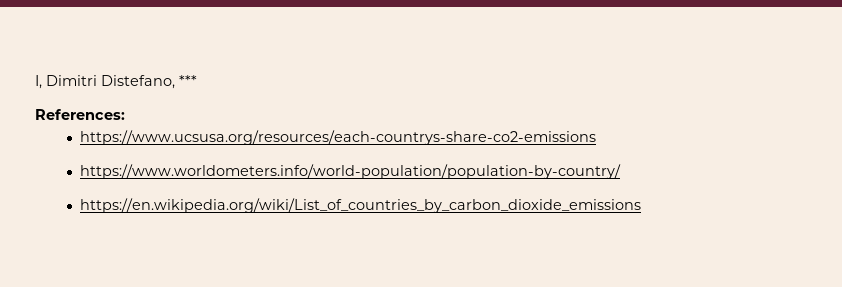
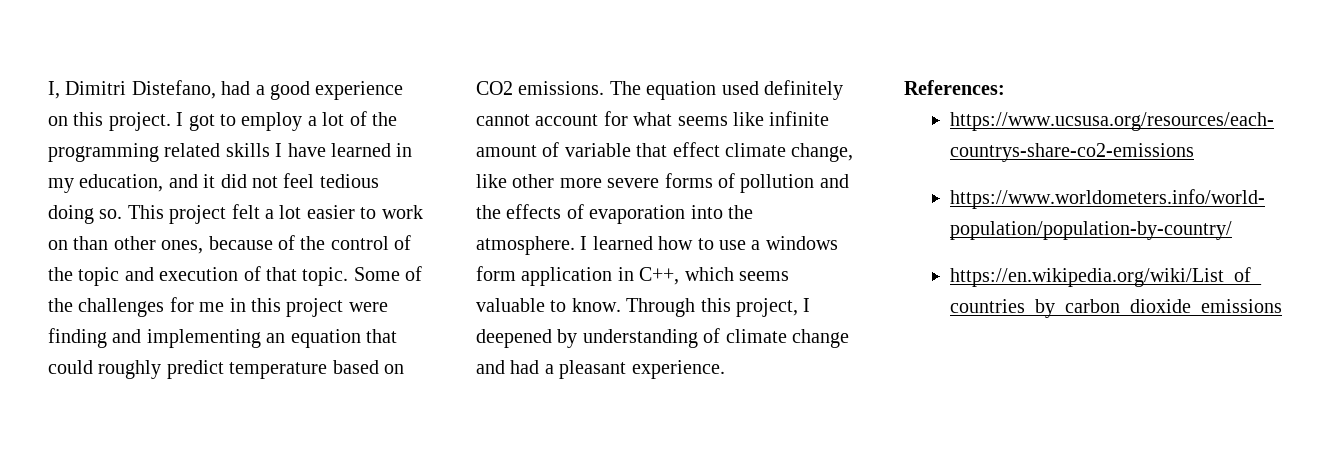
[179,75,197,86] *** -> [221,81,404,100] [48,111,397,131] [48,143,413,162] [48,173,379,193] [48,204,423,224] [48,235,412,254] [48,266,423,286] [48,297,388,317] [48,328,397,348] [48,360,404,379] [476,80,843,100] [476,111,830,126] [476,142,854,162] [476,173,849,193] [476,204,753,224] [476,236,838,255] [476,266,789,286] [476,298,811,317] [476,328,849,348] [476,360,725,379] had a good experience on this project. I got to employ a lot of the programming related skills I have learned in my education, and it did not feel tedious doing so. This project felt a lot easier to work on than other ones, because of the control of the topic and execution of that topic. Some of the challenges for me in this project were finding and implementing an equation that could roughly predict temperature based on CO2 emissions. The equation used definitely cannot account for what seems like infinite amount of variable that effect climate change, like other more severe forms of pollution and the effects of evaporation into the atmosphere. I learned how to use a windows form application in C++, which seems valuable to know. Through this project, I deepened by understanding of climate change and had a pleasant experience.

